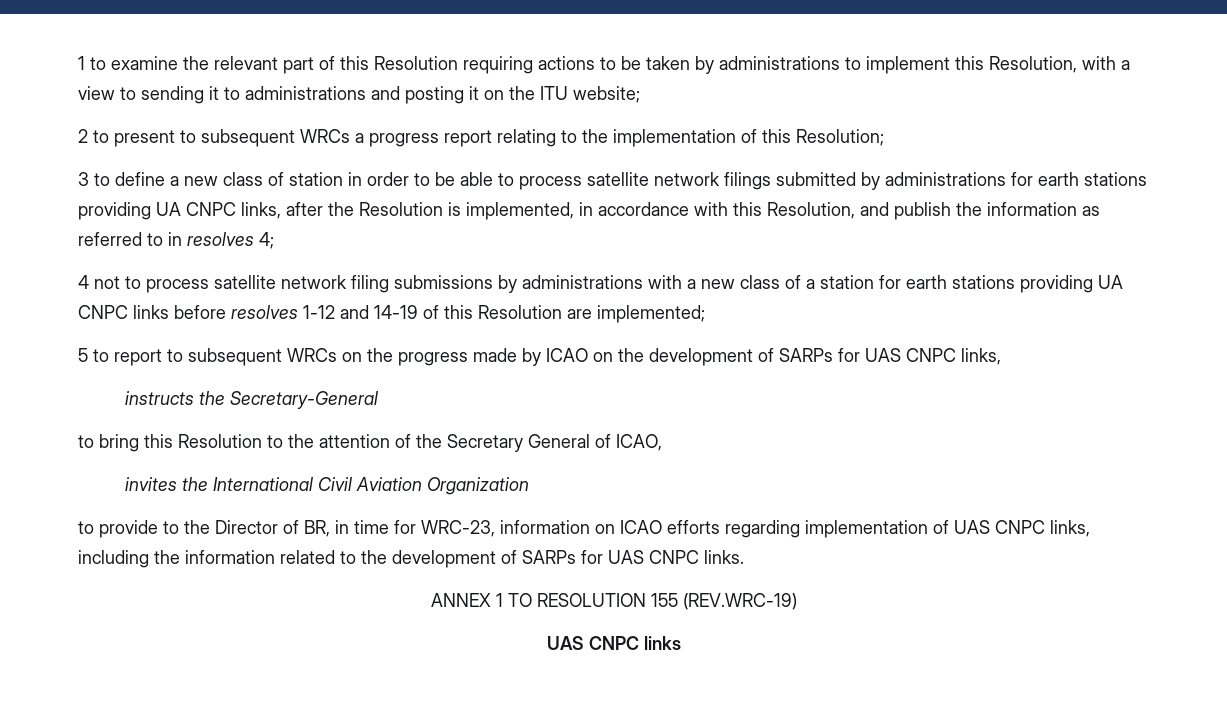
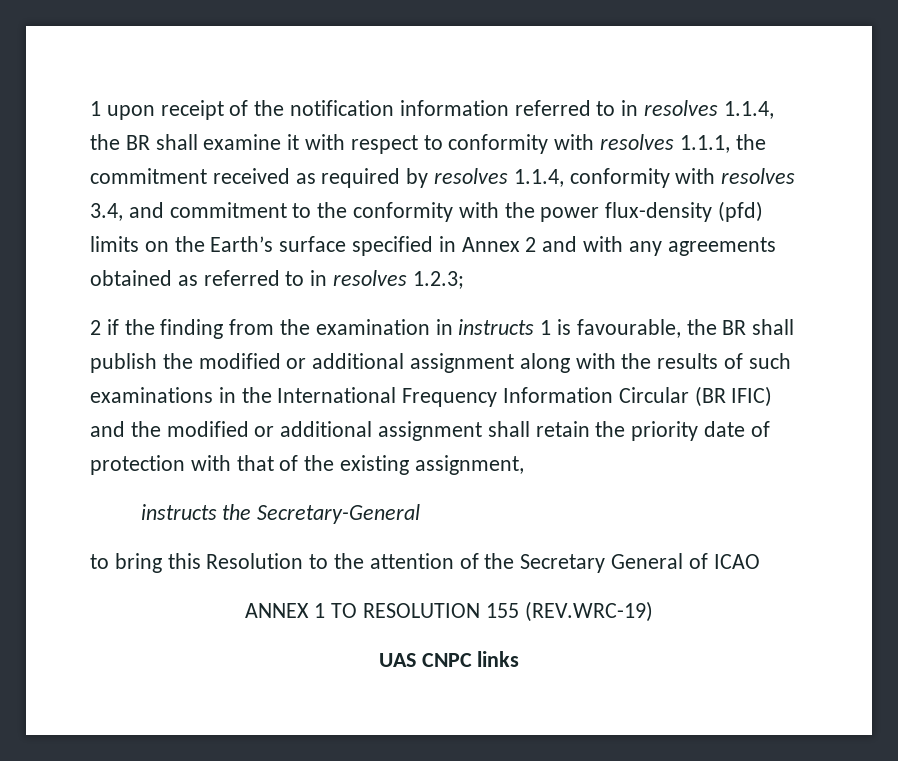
[78,56,1130,74] [78,86,640,104] [78,129,884,147] [78,172,1147,190] [78,202,1077,220] 1 to examine the relevant part of this Resolution requiring actions to be taken by administrations to implement this Resolution, with a view to sending it to administrations and posting it on the ITU website; // 2 to present to subsequent WRCs a progress report relating to the implementation of this Resolution; // 3 to define a new class of station in order to be able to process satellite network filings submitted by administrations for earth stations providing UA CNPC links, after the Resolution is implemented, in accordance with this Resolution, and publish the information -> [90,100,774,120] [90,134,766,154] [90,168,796,188] [90,201,764,222] [90,236,776,256] [90,270,172,286] 1 upon receipt of the notification information referred to in resolves 1.1.4, the BR shall examine it with respect to conformity with resolves 1.1.1, the commitment received as required by resolves 1.1.4, conformity with resolves 3.4, and commitment to the conformity with the power flux-density (pfd) limits on the Earth’s surface specified in Annex 2 and with any agreements obtained
[259,232,274,249] [78,275,1123,293] [78,305,705,323] [78,348,1001,366] 4; // 4 not to process satellite network filing submissions by administrations with a new class of a station for earth stations providing UA CNPC links before resolves 1-12 and 14-19 of this Resolution are implemented; // 5 to report to subsequent WRCs on the progress made by ICAO on the development of SARPs for UAS CNPC links, -> [412,271,464,289] [90,319,795,339] [90,353,791,373] [90,386,773,407] [90,421,770,441] [90,455,524,475] 1.2.3; // 2 if the finding from the examination in instructs 1 is favourable, the BR shall publish the modified or additional assignment along with the results of such examinations in the International Frequency Information Circular (BR IFIC) and the modified or additional assignment shall retain the priority date of protection with that of the existing assignment,
[616,434,662,451] [124,477,529,495] [78,520,1090,538] [78,550,744,568] ICAO, // invites the International Civil Aviation Organization // to provide to the Director of BR, in time for WRC-23, information on ICAO efforts regarding implementation of UAS CNPC links, including the information related to the development of SARPs for UAS CNPC links. -> [713,554,760,569] ICAO

